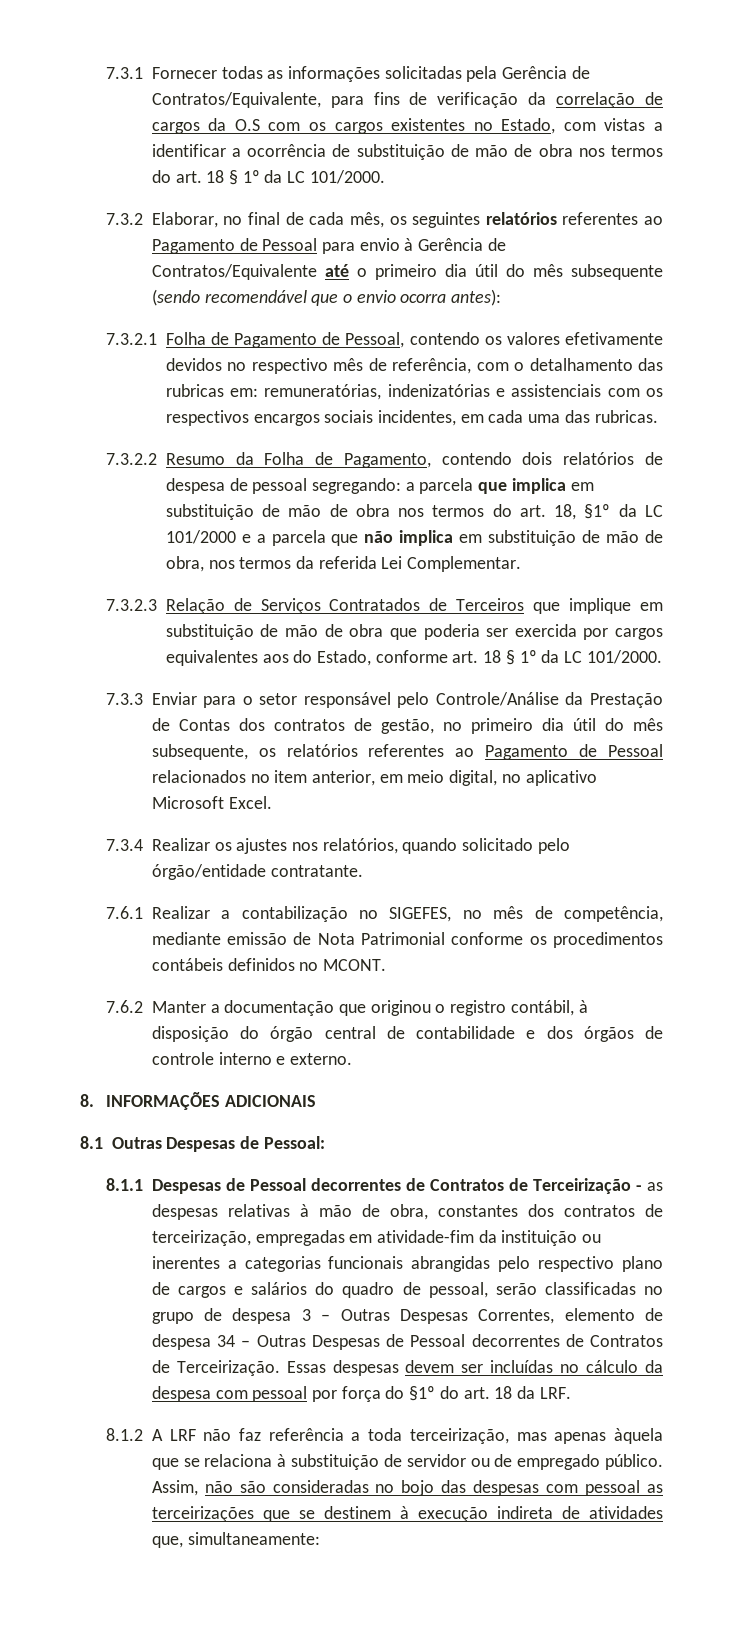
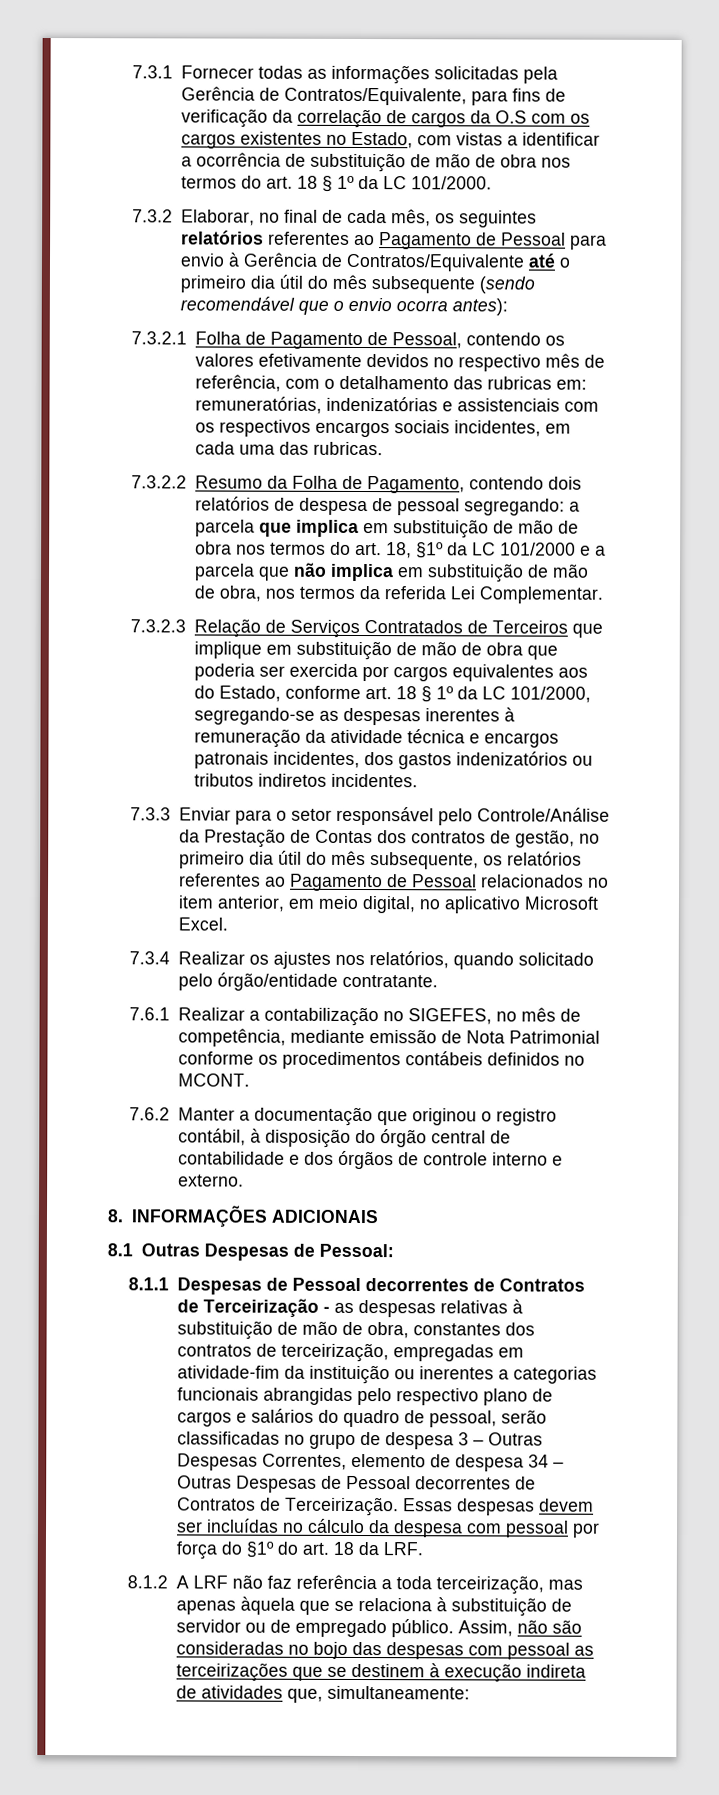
[586,650,662,664] 101/2000. -> [510,686,592,703] [194,707,516,726] [194,728,560,748] [194,751,594,770] [194,773,419,788] 101/2000, segregando-se as despesas inerentes à remuneração da atividade técnica e encargos patronais incidentes, dos gastos indenizatórios ou tributos indiretos incidentes.
(309, 1210) none -> [177,1320,299,1340] substituição de

